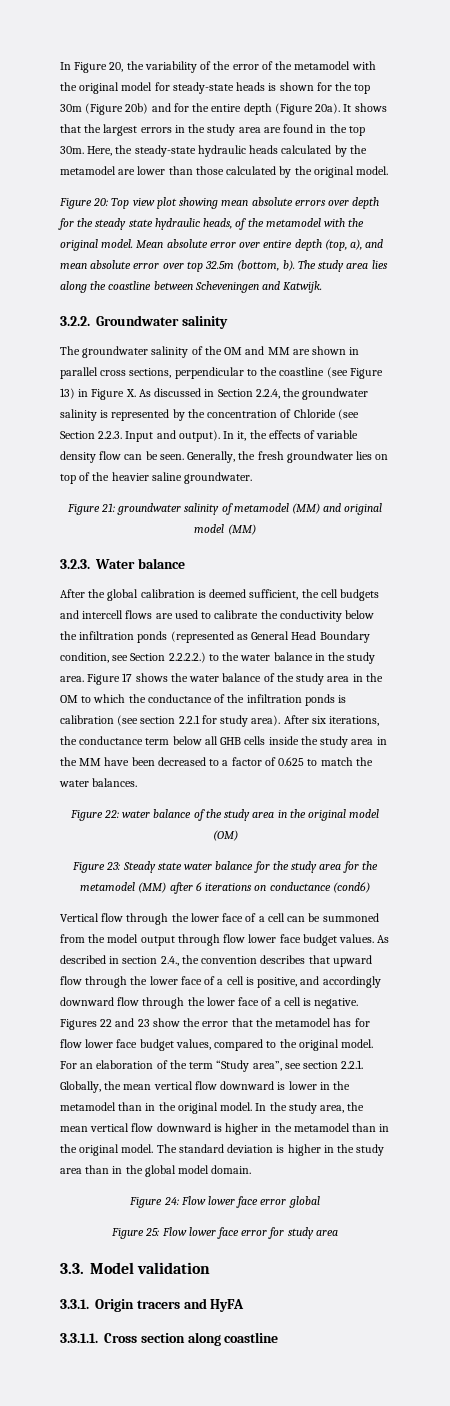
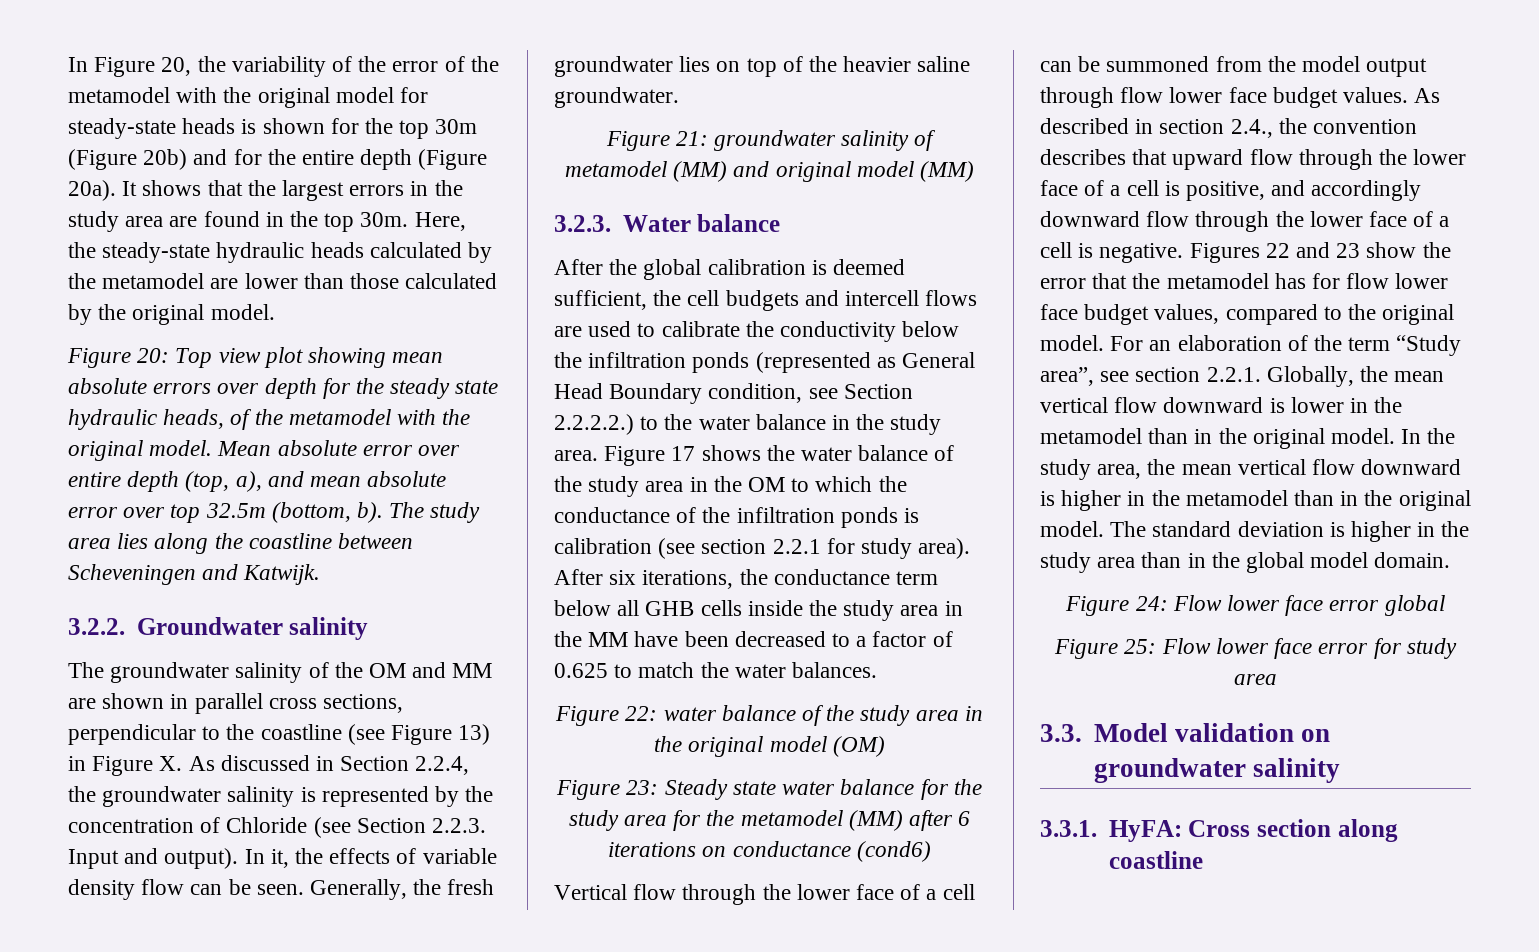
[60,1298,245,1312] [60,1333,98,1343] // 3.3.1. Origin tracers and HyFA // 3.3.1.1. -> [1301,729,1331,742] [1093,758,1340,783] [1040,820,1182,842] on groundwater salinity // 3.3.1. HyFA:

